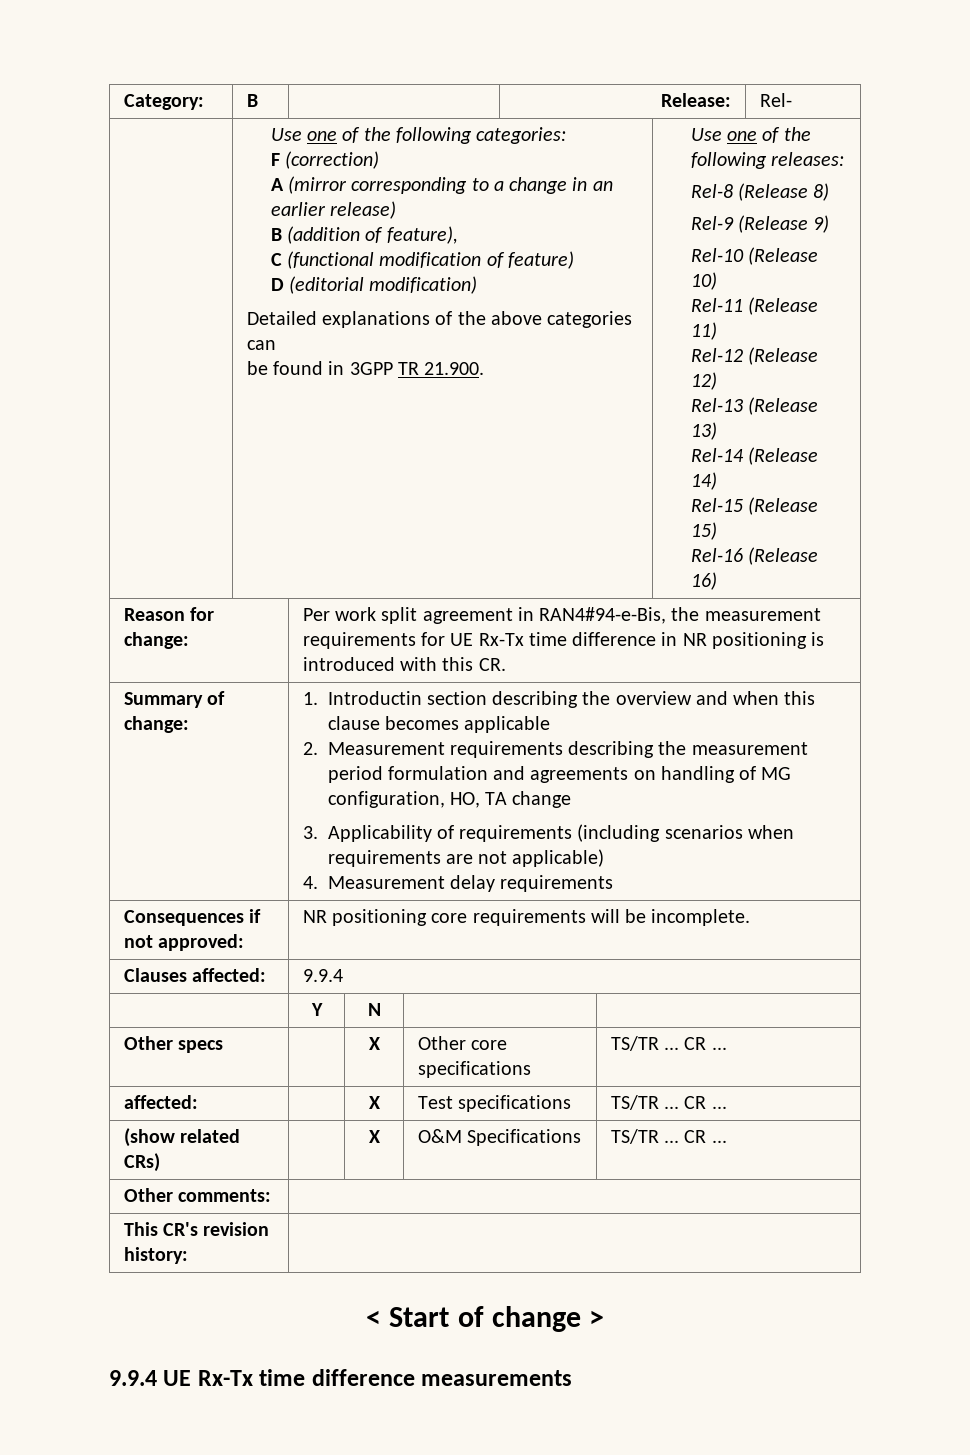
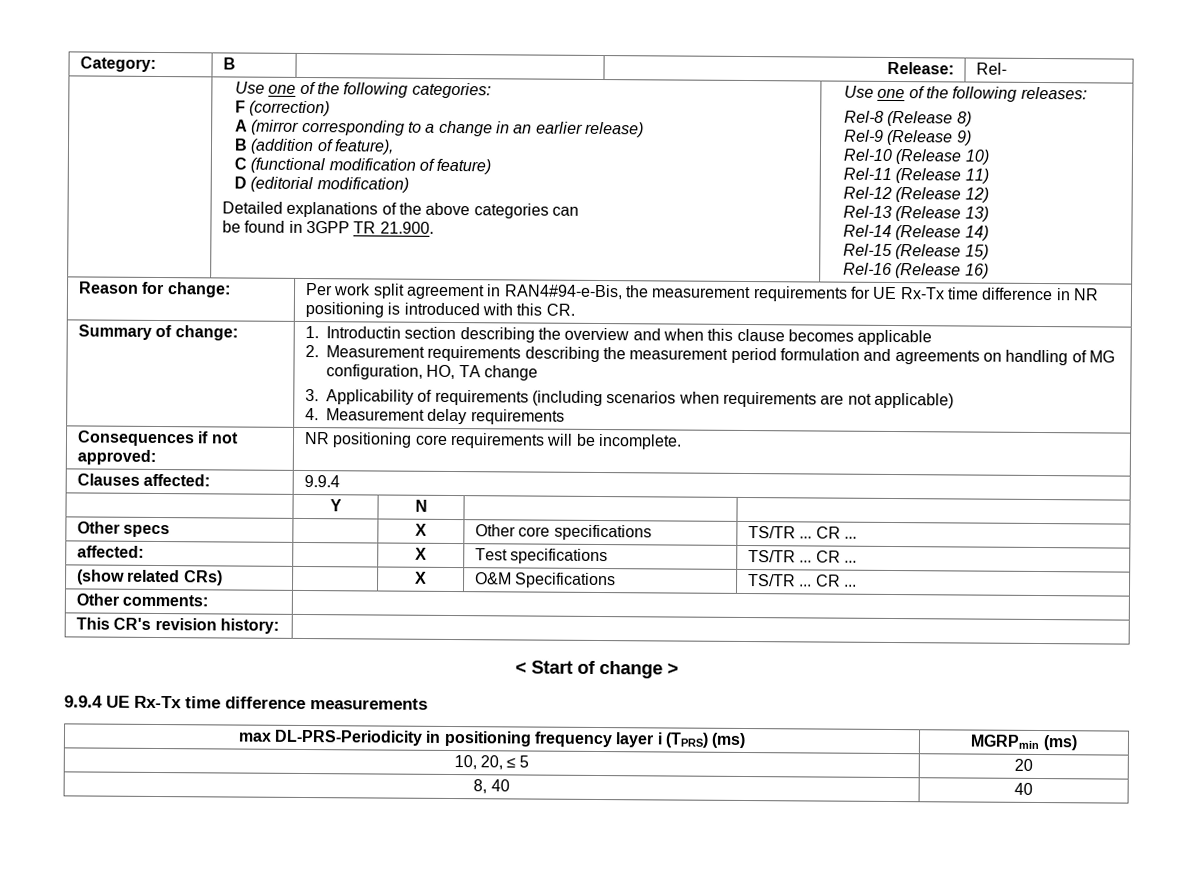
(573, 1378) none -> [237,729,747,749] [970,734,1078,751] [453,755,530,770] [1014,758,1033,771] [473,779,510,794] [1014,782,1033,795] // max DL-PRS-Periodicity in positioning frequency layer i (TPRS) (ms) | MGRPmin (ms) // 10, 20, ≤ 5 | 20 // 8, 40 | 40

